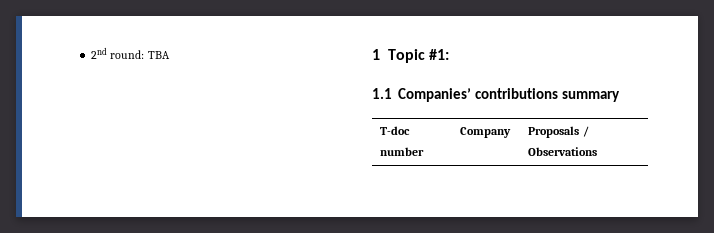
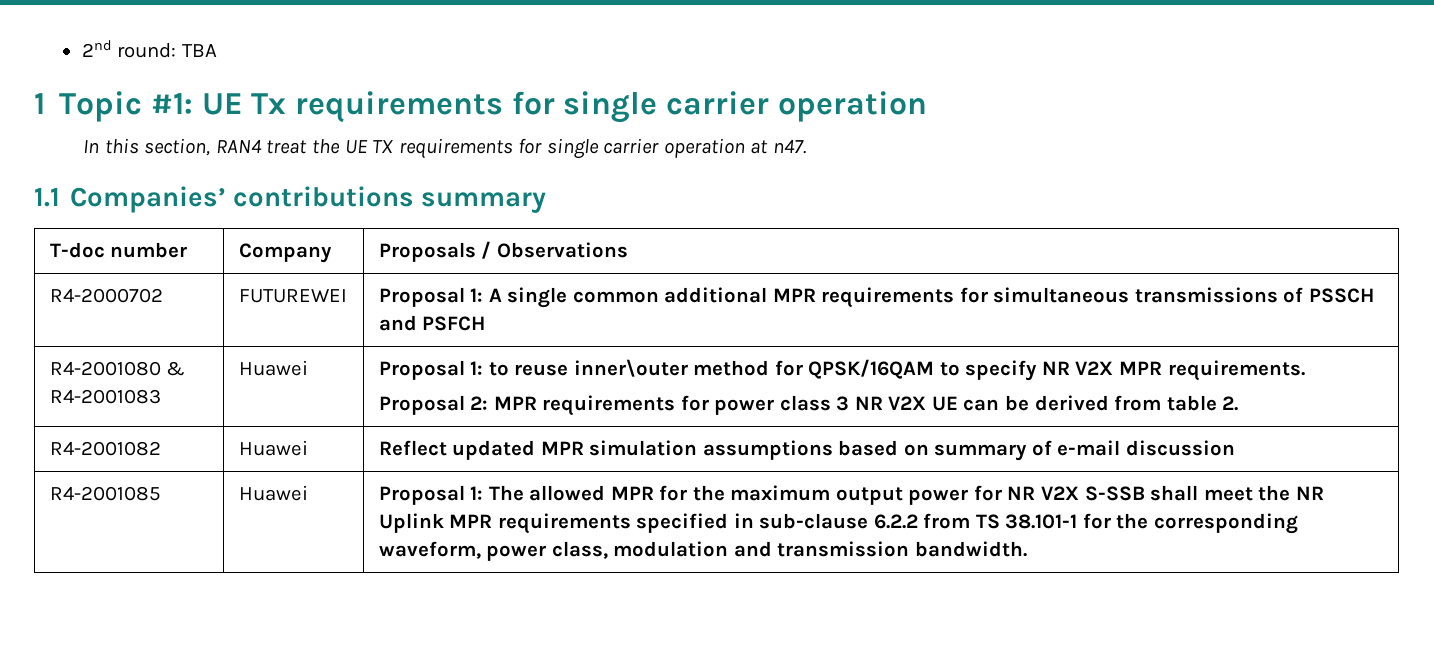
(450, 54) none -> [201,91,927,123] [83,138,806,159] UE Tx requirements for single carrier operation // In this section, RAN4 treat the UE TX requirements for single carrier operation at n47.
(598, 151) none -> [49,288,163,303] [238,289,347,303] [378,287,1375,308] [378,315,486,331] [49,361,186,376] [49,389,161,404] [238,360,308,376] [378,359,1305,381] [378,395,1239,416] [49,441,161,456] [238,440,308,456] [378,440,1235,461] [49,486,161,501] [238,485,308,501] [378,485,1324,505] [378,513,1299,534] [378,541,1027,561] // R4-2000702 | FUTUREWEI | Proposal 1: A single common additional MPR requirements for simultaneous transmissions of PSSCH and PSFCH // R4-2001080 & R4-2001083 | Huawei | Proposal 1: to reuse inner\outer method for QPSK/16QAM to specify NR V2X MPR requirements. // Proposal 2: MPR requirements for power class 3 NR V2X UE can be derived from table 2. // R4-2001082 | Huawei | Reflect updated MPR simulation assumptions based on summary of e-mail discussion // R4-2001085 | Huawei | Proposal 1: The allowed MPR for the maximum output power for NR V2X S-SSB shall meet the NR Uplink MPR requirements specified in sub-clause 6.2.2 from TS 38.101-1 for the corresponding waveform, power class, modulation and transmission bandwidth.

